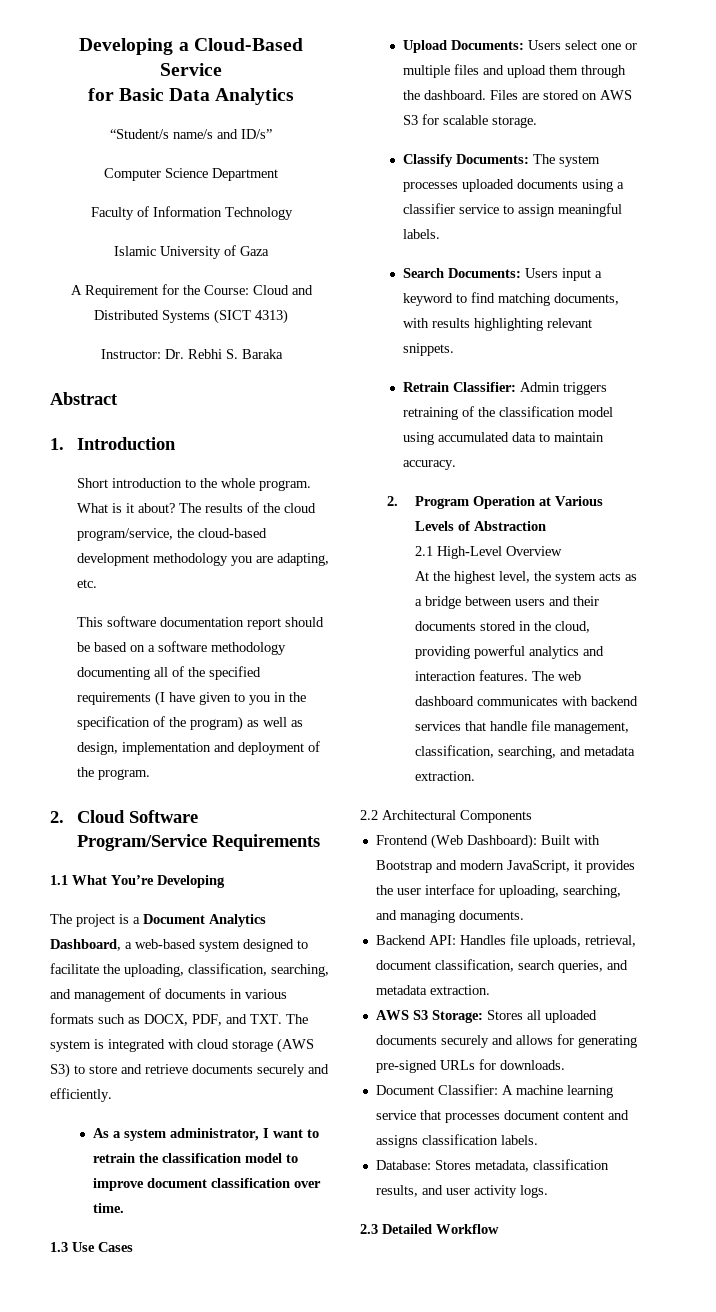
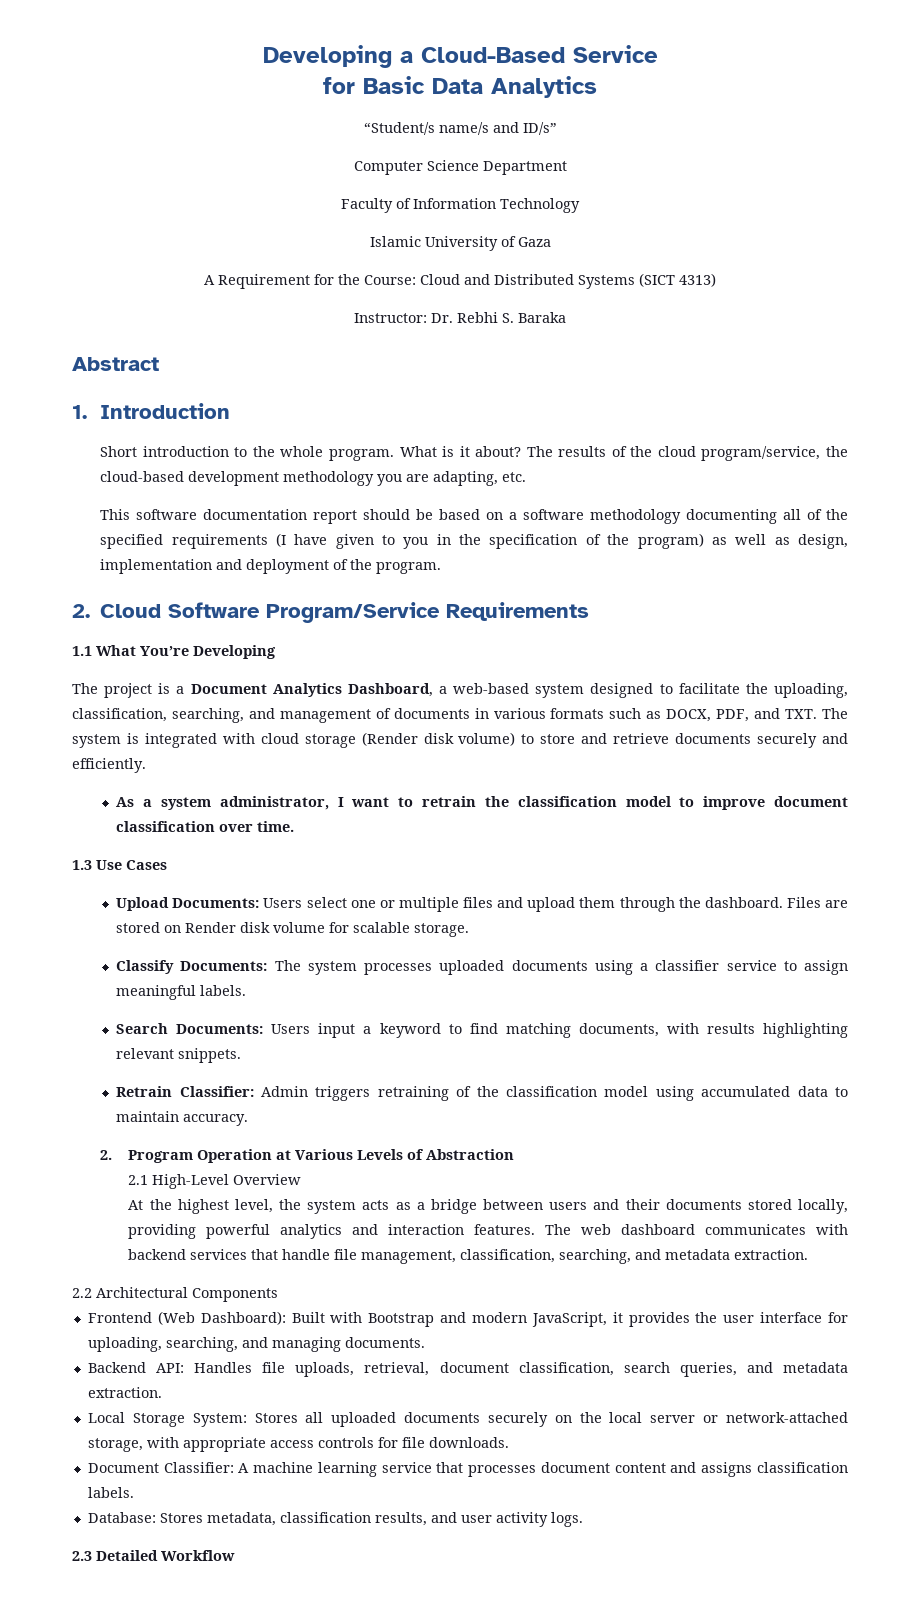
[277,1038,314,1053] [50,1063,70,1078] (AWS S3) -> [361,732,516,746] (Render disk volume)
[600,90,633,100] [403,115,419,125] AWS S3 -> [185,922,326,933] Render disk volume
[518,621,590,633] in the cloud, -> [798,1199,848,1214] locally,
[375,1010,483,1023] AWS S3 Storage: -> [87,1412,247,1427] Local Storage System:
[491,1034,637,1048] [375,1059,496,1073] and allows for generating pre-signed URLs for -> [554,1412,849,1423] [87,1437,425,1452] on the local server or network-attached storage, with appropriate access controls for file

